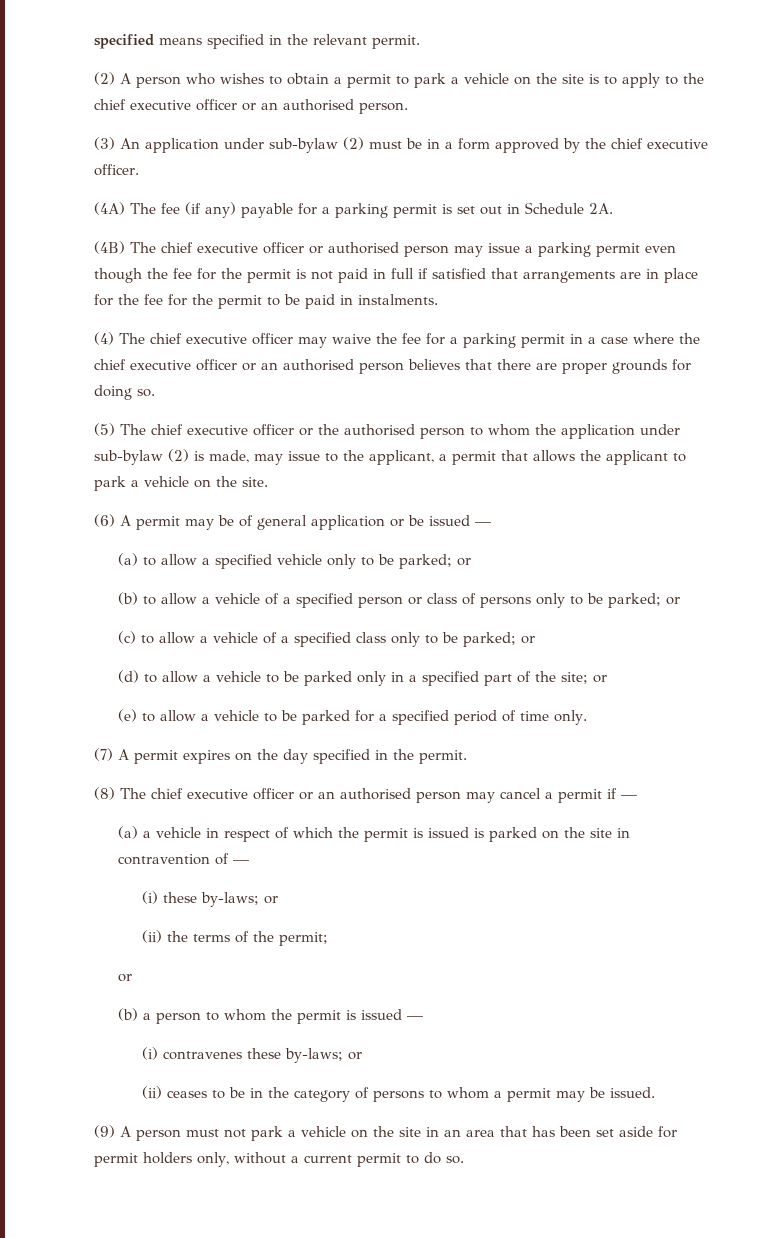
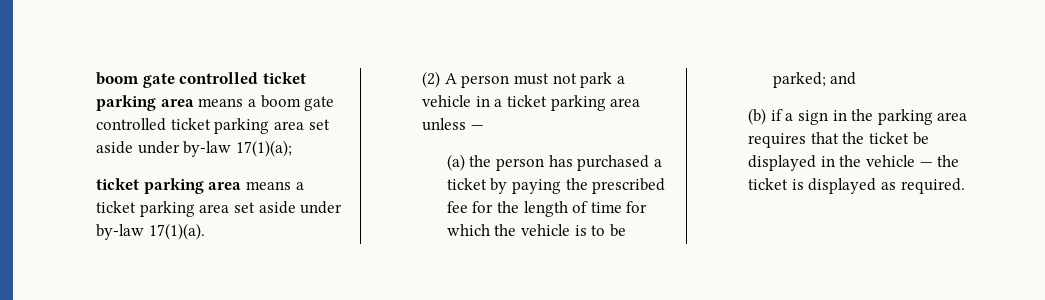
[94,34,421,49] [94,72,705,88] [94,99,409,114] [94,137,709,153] [94,164,140,176] [94,202,614,218] [94,241,677,257] [94,268,699,283] [94,294,439,309] [94,332,701,348] [94,359,692,374] [94,385,156,400] [94,423,681,439] [94,449,687,465] [94,476,269,491] [94,514,492,530] [118,553,472,569] [118,592,681,608] [118,631,536,647] [118,670,608,686] [118,709,588,725] [94,748,468,764] [94,787,638,803] [118,826,631,842] [118,853,250,865] [141,891,278,907] [141,930,328,946] [118,974,133,982] [118,1008,424,1024] [141,1047,362,1063] [141,1086,655,1102] [94,1125,116,1138] specified means specified in the relevant permit. // (2) A person who wishes to obtain a permit to park a vehicle on the site is to apply to the chief executive officer or an authorised person. // (3) An application under sub-bylaw (2) must be in a form approved by the chief executive officer. // (4A) The fee (if any) payable for a parking permit is set out in Schedule 2A. // (4B) The chief executive officer or authorised person may issue a parking permit even though the fee for the permit is not paid in full if satisfied that arrangements are in place for the fee for the permit to be paid in instalments. // (4) The chief executive officer may waive the fee for a parking permit in a case where the chief executive officer or an authorised person believes that there are proper grounds for doing so. // (5) The chief executive officer or the authorised person to whom the application under sub-bylaw (2) is made, may issue to the applicant, a permit that allows the applicant to park a vehicle on the site. // (6) A permit may be of general application or be issued — // (a) to allow a specified vehicle only to be parked; or // (b) to allow a vehicle of a specified person or class of persons only to be parked; or // (c) to allow a vehicle of a specified class only to be parked; or // (d) to allow a vehicle to be parked only in a specified part of the site; or // (e) to allow a vehicle to be parked for a specified period of time only. // (7) A permit expires on the day specified in the permit. // (8) The chief executive officer or an authorised person may cancel a permit if — // (a) a vehicle in respect of which the permit is issued is parked on the site in contravention of — // (i) these by-laws; or // (ii) the terms of the permit; // or // (b) a person to whom the permit is issued — // (i) contravenes these by-laws; or // (ii) ceases to be in the category of persons to whom a permit may be issued. // (9) -> [96,72,306,88] [96,95,335,111] [96,118,330,134] [96,140,292,157] [96,178,304,194] [96,201,343,217] [96,223,205,240] [422,71,441,88] boom gate controlled ticket parking area means a boom gate controlled ticket parking area set aside under by-law 17(1)(a); // ticket parking area means a ticket parking area set aside under by-law 17(1)(a). // (2)
[351,1126,678,1138] [94,1152,465,1167] on the site in an area that has been set aside for permit holders only, without a current permit to do so. -> [475,95,641,111] [422,118,484,131] [446,154,662,171] [446,178,666,194] [446,201,648,217] [446,224,626,237] [772,72,857,88] [748,108,968,125] [748,132,929,148] [748,155,960,171] [748,178,965,194] in a ticket parking area unless — // (a) the person has purchased a ticket by paying the prescribed fee for the length of time for which the vehicle is to be parked; and // (b) if a sign in the parking area requires that the ticket be displayed in the vehicle — the ticket is displayed as required.

